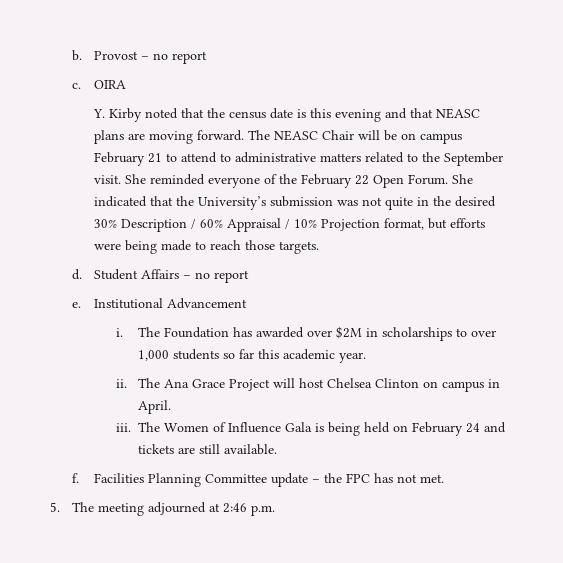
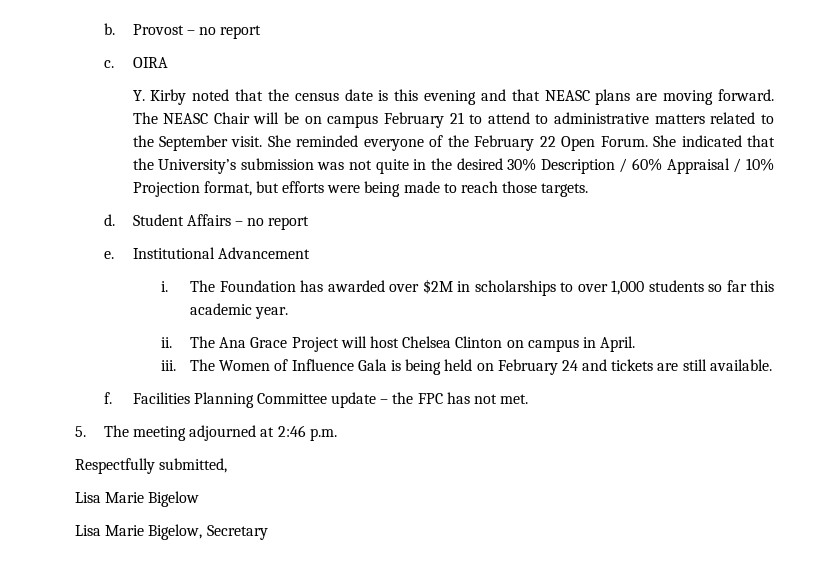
(276, 510) none -> [75,458,228,474] [75,491,200,507] [75,524,268,540] // Respectfully submitted, // Lisa Marie Bigelow // Lisa Marie Bigelow, Secretary

